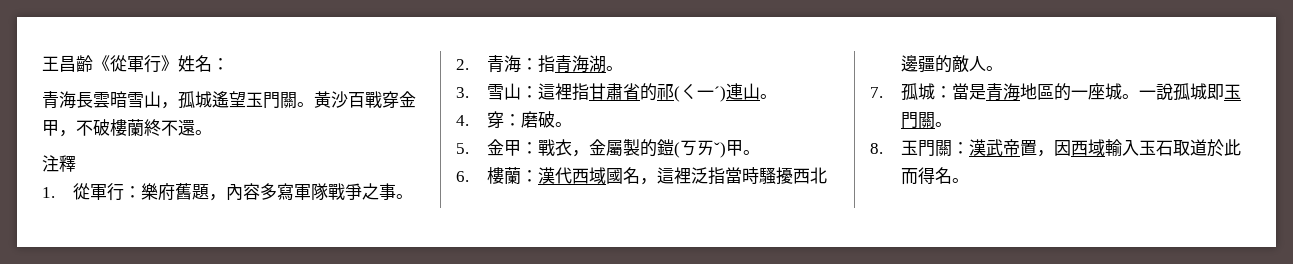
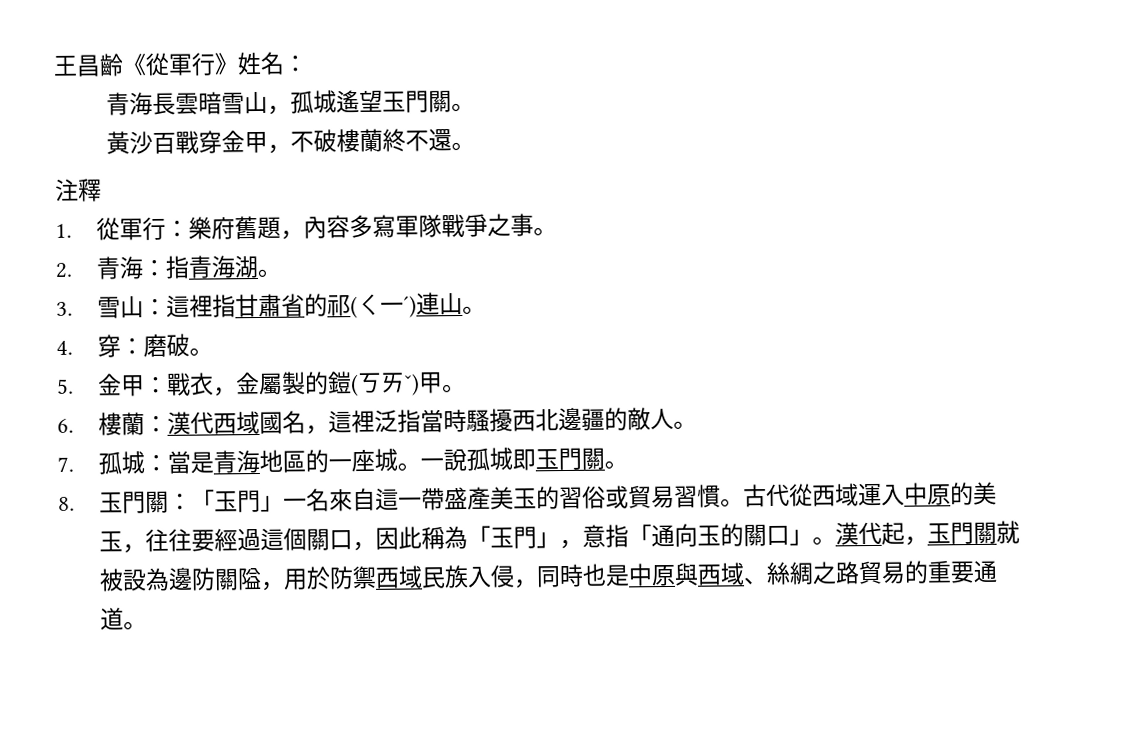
(314, 104) none -> (476, 107) //
[969,139,1242,157] [901,167,953,185] 漢武帝置，因西域輸入玉石取道於此而得名 -> [191,481,998,513] [99,520,1021,554] [99,560,999,592] [100,607,125,631] 「玉門」一名來自這一帶盛產美玉的習俗或貿易習慣。古代從西域運入中原的美玉，往往要經過這個關口，因此稱為「玉門」，意指「通向玉的關口」。漢代起，玉門關就被設為邊防關隘，用於防禦西域民族入侵，同時也是中原與西域、絲綢之路貿易的重要通道

